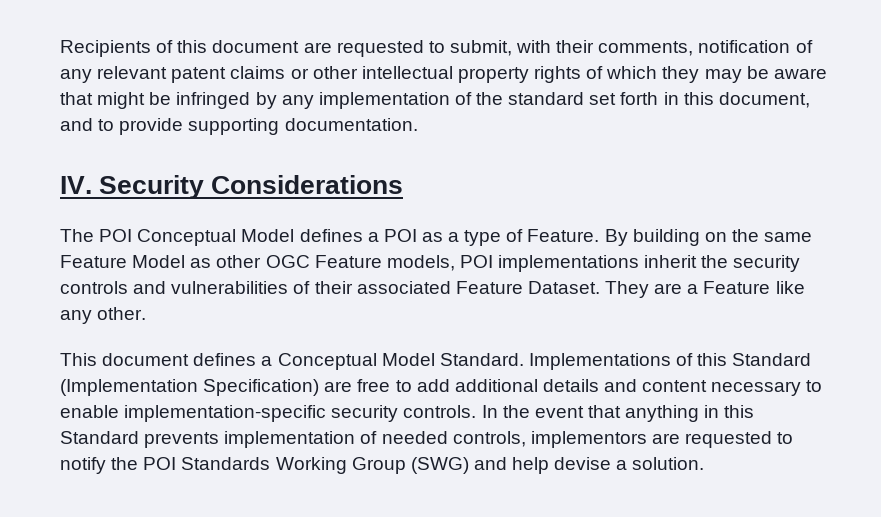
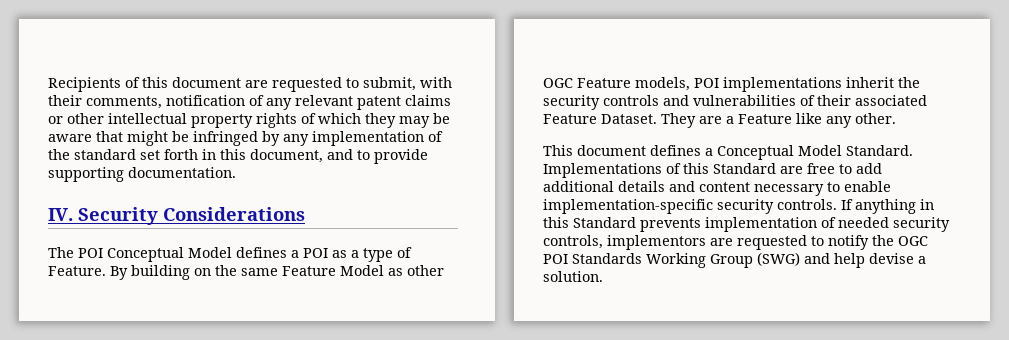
[60,379,320,396] (Implementation Specification) -> (776, 168) none
[481,405,621,418] In the event that -> [841,199,853,210] If
(448, 437) none -> [893,217,950,232] security
(139, 463) none -> [898,236,928,246] OGC

